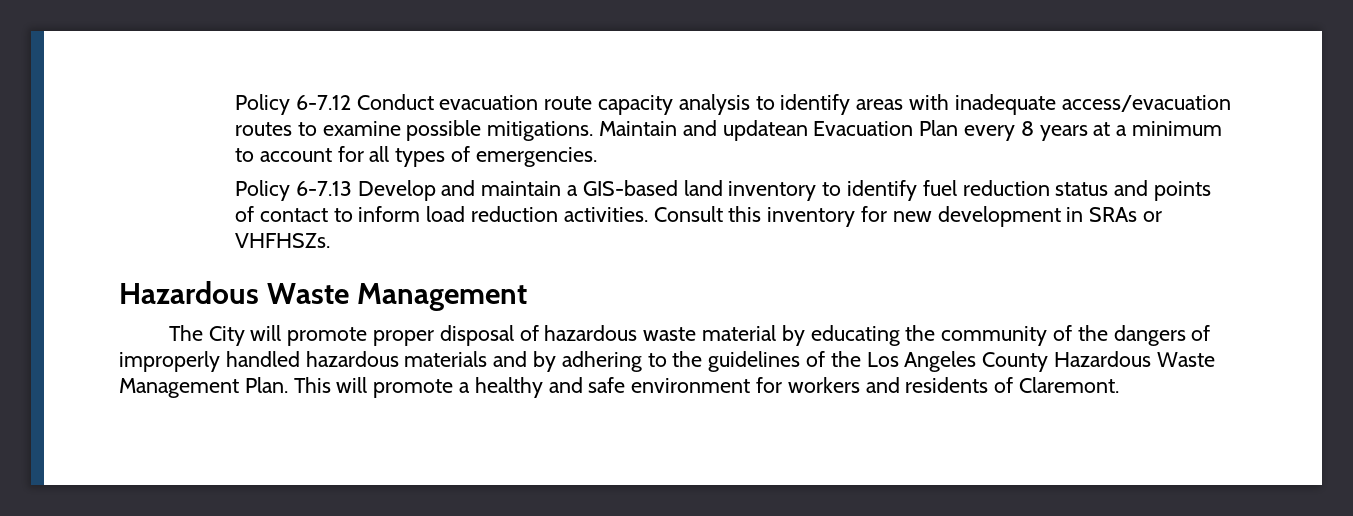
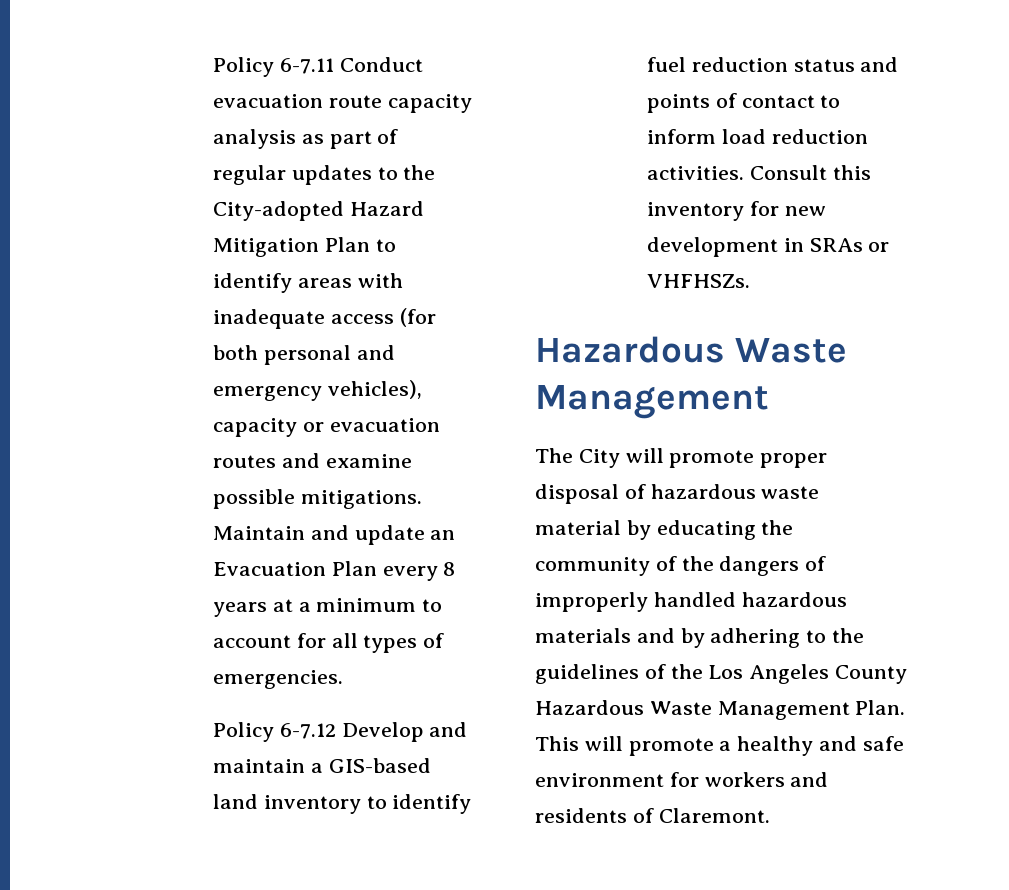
[234,94,351,115] Policy 6-7.12 -> [212,57,334,77] Policy 6-7.11
(750, 104) none -> [301,129,399,149] [212,165,436,185] [212,201,424,221] [212,237,370,257] as part of regular updates to the City-adopted Hazard Mitigation Plan
[1061,95,1231,112] [234,122,317,136] access/evacuation routes to -> [330,308,436,327] [212,345,395,365] [212,380,422,401] [212,418,440,437] [212,453,320,468] access (for both personal and emergency vehicles), capacity or evacuation routes and
[722,120,808,141] updatean -> [354,525,456,545] update an
[295,181,352,196] 6-7.13 -> [279,723,336,739] 6-7.12

